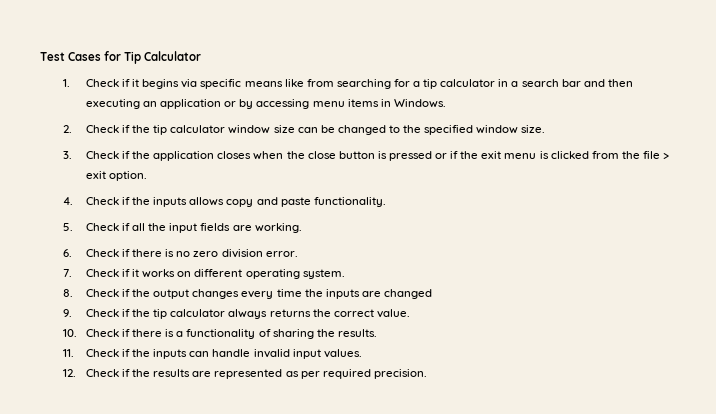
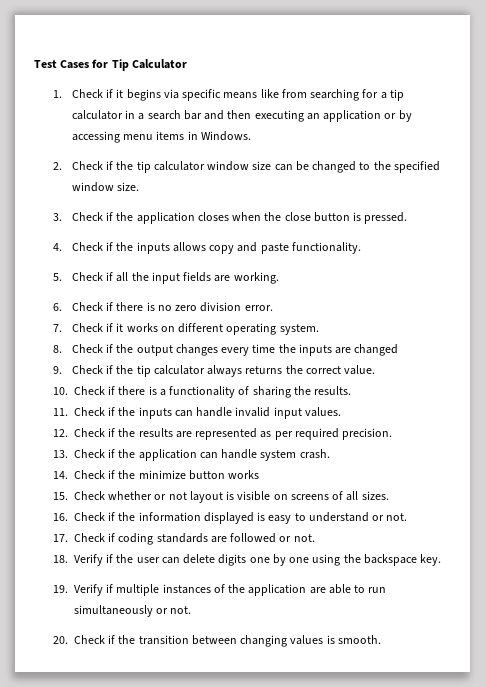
[388,151,670,161] [85,171,147,181] pressed or if the exit menu is clicked from the file > exit option. -> [364,212,408,224] pressed.
(427, 374) none -> [53,449,330,461] [53,470,260,480] [53,491,389,503] [53,512,408,524] [53,533,315,545] [53,554,442,566] [53,584,387,596] [74,605,192,617] [53,635,381,647] // 13. Check if the application can handle system crash. // 14. Check if the minimize button works // 15. Check whether or not layout is visible on screens of all sizes. // 16. Check if the information displayed is easy to understand or not. // 17. Check if coding standards are followed or not. // 18. Verify if the user can delete digits one by one using the backspace key. // 19. Verify if multiple instances of the application are able to run simultaneously or not. // 20. Check if the transition between changing values is smooth.

